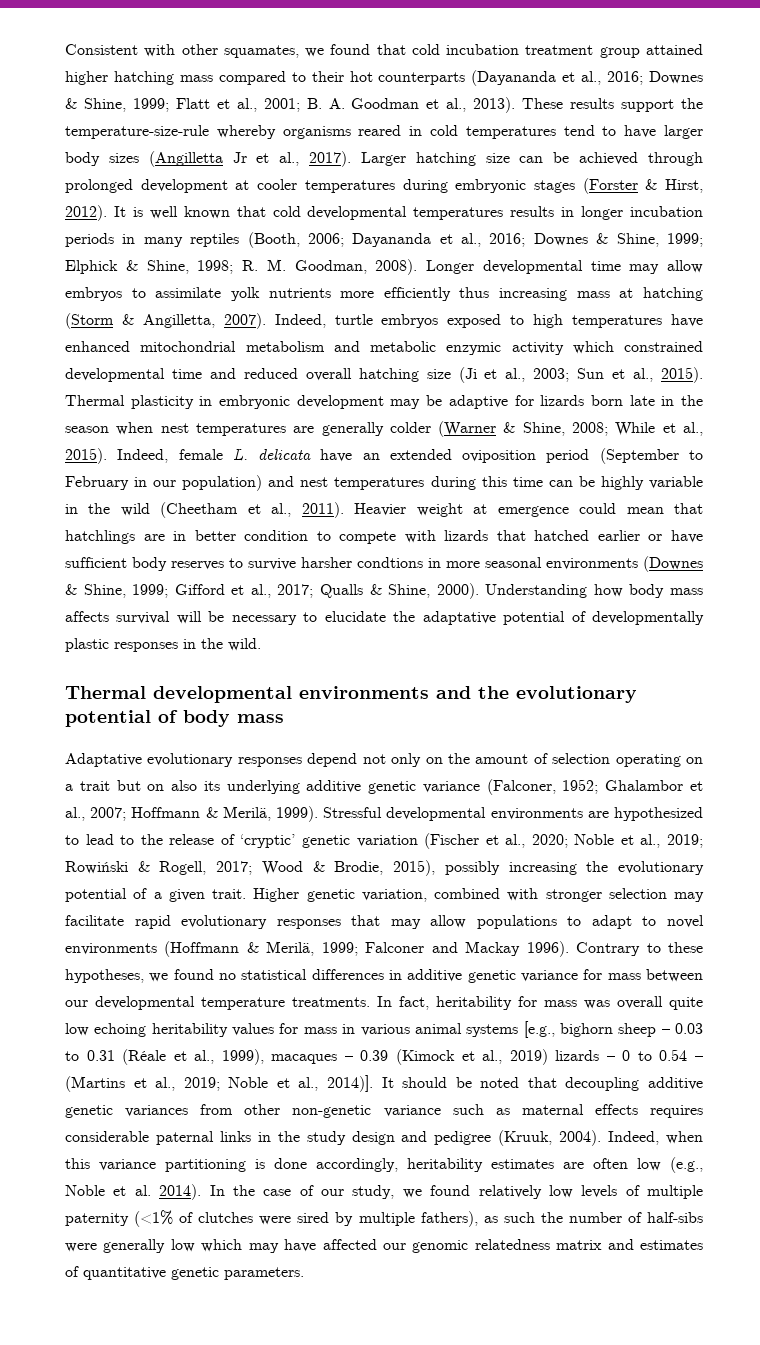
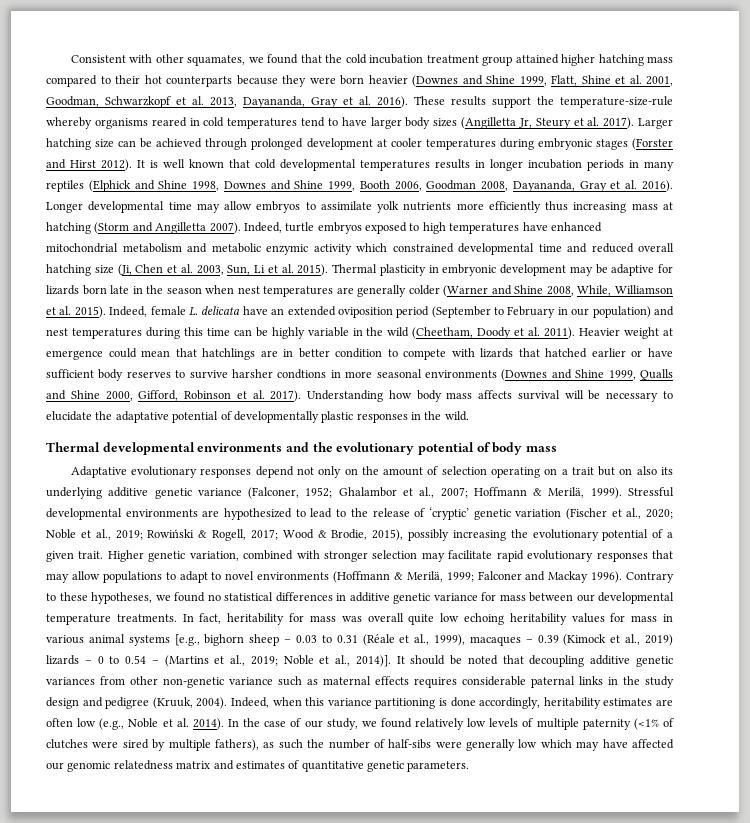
(406, 49) none -> [325,54,343,63] the
[471,70,703,86] [65,97,516,113] (Dayananda et al., 2016; Downes & Shine, 1999; Flatt et al., 2001; B. A. Goodman et al., 2013). -> [236,75,673,87] [46,96,408,108] because they were born heavier (Downes and Shine 1999, Flatt, Shine et al. 2001, Goodman, Schwarzkopf et al. 2013, Dayananda, Gray et al. 2016).
[232,152,300,166] Jr et al., -> [518,117,600,129] Jr, Steury et al.
[645,179,703,193] & Hirst, -> [46,159,96,169] and Hirst
[247,232,703,248] [65,259,418,275] (Booth, 2006; Dayananda et al., 2016; Downes & Shine, 1999; Elphick & Shine, 1998; R. M. Goodman, 2008). -> [88,180,673,192] (Elphick and Shine 1998, Downes and Shine 1999, Booth 2006, Goodman 2008, Dayananda, Gray et al. 2016).
[121,314,215,328] & Angilletta, -> [132,222,207,234] and Angilletta
[458,367,654,383] (Ji et al., 2003; Sun et al., -> [117,264,294,276] (Ji, Chen et al. 2003, Sun, Li et al.
[503,422,703,436] & Shine, 2008; While et al., -> [491,285,673,296] [46,306,72,315] and Shine 2008, While, Williamson et al.
[160,502,292,518] (Cheetham et al., -> [412,327,541,339] (Cheetham, Doody et al.
[65,583,479,599] & Shine, 1999; Gifford et al., 2017; Qualls & Shine, 2000). -> [551,369,673,381] [46,390,302,402] and Shine 1999, Qualls and Shine 2000, Gifford, Robinson et al. 2017).

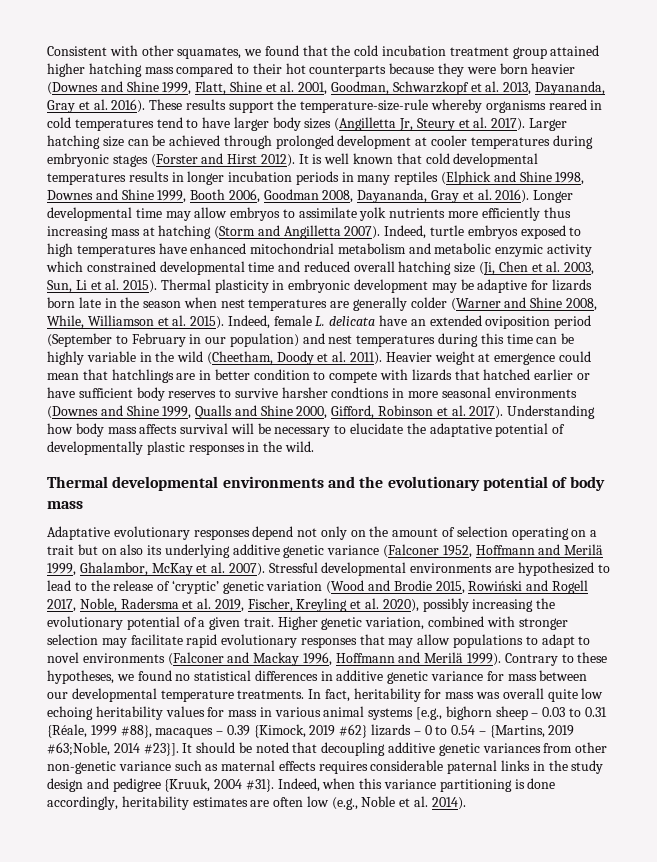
[248,487,622,499] (Falconer, 1952; Ghalambor et al., 2007; Hoffmann & Merilä, 1999). -> [383,544,604,558] [47,562,265,576] (Falconer 1952, Hoffmann and Merilä 1999, Ghalambor, McKay et al. 2007).
[565,508,673,520] [46,529,404,541] (Fischer et al., 2020; Noble et al., 2019; Rowiński & Rogell, 2017; Wood & Brodie, 2015), -> [326,580,588,594] [47,598,419,612] (Wood and Brodie 2015, Rowiński and Rogell 2017, Noble, Radersma et al. 2019, Fischer, Kreyling et al. 2020),
[333,571,623,583] (Hoffmann & Merilä, 1999; Falconer and Mackay 1996). -> [167,652,502,666] (Falconer and Mackay 1996, Hoffmann and Merilä 1999).
[362,634,674,646] (Réale et al., 1999), macaques – 0.39 (Kimock et al., 2019) -> [47,724,368,738] {Réale, 1999 #88}, macaques – 0.39 {Kimock, 2019 #62}
[164,655,391,667] (Martins et al., 2019; Noble et al., 2014)]. -> [489,725,575,738] [47,742,179,756] {Martins, 2019 #63;Noble, 2014 #23}].
[152,697,228,709] (Kruuk, 2004). -> [164,778,274,792] {Kruuk, 2004 #31}.
[227,718,674,730] [46,739,675,751] [46,760,470,772] In the case of our study, we found relatively low levels of multiple paternity (<1% of clutches were sired by multiple fathers), as such the number of half-sibs were generally low which may have affected our genomic relatedness matrix and estimates of quantitative genetic parameters. -> (466, 803) none

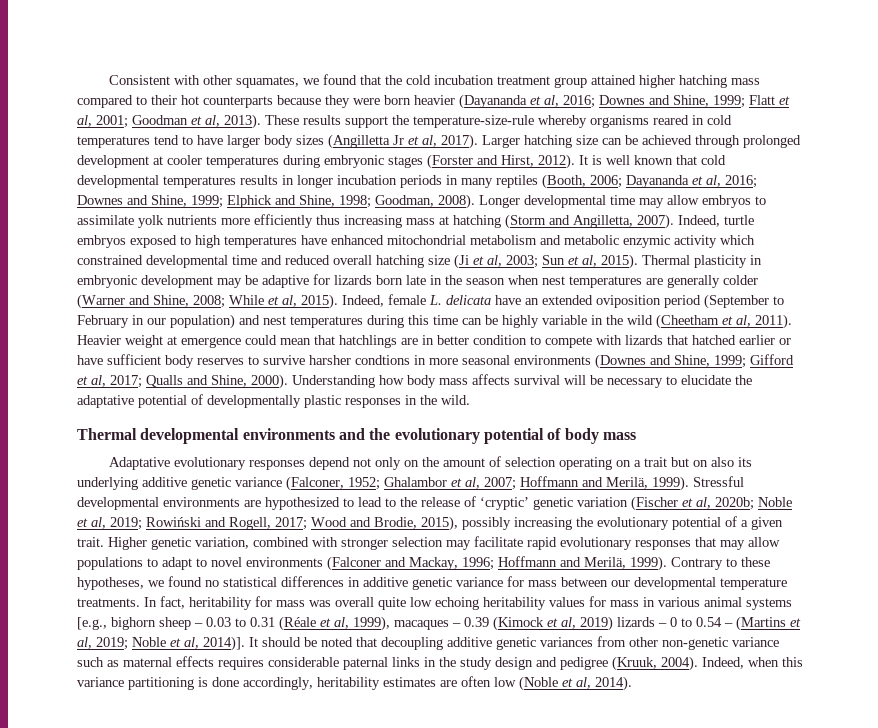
[47,81,605,95] [47,99,146,113] (Downes and Shine 1999, Flatt, Shine et al. 2001, Goodman, Schwarzkopf et al. 2013, Dayananda, Gray et al. 2016). -> [459,94,790,109] [77,114,261,129] (Dayananda et al, 2016; Downes and Shine, 1999; Flatt et al, 2001; Goodman et al, 2013).
[399,117,488,131] Jr, Steury et al. -> [393,135,437,147] Jr et al,
[227,154,258,164] Hirst -> [501,155,534,167] Hirst,
[441,171,585,185] [47,189,530,203] (Elphick and Shine 1998, Downes and Shine 1999, Booth 2006, Goodman 2008, Dayananda, Gray et al. 2016). -> [542,174,757,189] [77,194,475,209] (Booth, 2006; Dayananda et al, 2016; Downes and Shine, 1999; Elphick and Shine, 1998; Goodman, 2008).
[283,225,341,239] Angilletta -> [573,215,633,228] Angilletta,
[479,261,595,275] [47,279,120,293] (Ji, Chen et al. 2003, Sun, Li et al. -> [454,254,597,269] (Ji et al, 2003; Sun et al,
[530,297,597,311] [47,315,187,329] Shine 2008, While, Williamson et al. -> [153,295,297,308] Shine, 2008; While et al,
[206,351,347,365] (Cheetham, Doody et al. -> [656,314,751,329] (Cheetham et al,
[126,405,504,419] Shine 1999, Qualls and Shine 2000, Gifford, Robinson et al. 2017). -> [674,354,794,368] [77,374,288,389] Shine, 1999; Gifford et al, 2017; Qualls and Shine, 2000).
[383,544,604,558] [47,562,265,576] (Falconer 1952, Hoffmann and Merilä 1999, Ghalambor, McKay et al. 2007). -> [286,476,689,491] (Falconer, 1952; Ghalambor et al, 2007; Hoffmann and Merilä, 1999).
[326,580,588,594] [47,598,419,612] (Wood and Brodie 2015, Rowiński and Rogell 2017, Noble, Radersma et al. 2019, Fischer, Kreyling et al. 2020), -> [631,496,792,511] [77,516,458,531] (Fischer et al, 2020b; Noble et al, 2019; Rowiński and Rogell, 2017; Wood and Brodie, 2015),
[253,652,464,666] Mackay 1996, Hoffmann and Merilä -> [409,556,626,570] Mackay, 1996; Hoffmann and Merilä,
[47,724,368,738] {Réale, 1999 #88}, macaques – 0.39 {Kimock, 2019 #62} -> [279,616,613,631] (Réale et al, 1999), macaques – 0.39 (Kimock et al, 2019)
[489,725,575,738] [47,742,179,756] {Martins, 2019 #63;Noble, 2014 #23}]. -> [736,616,801,631] [77,636,245,651] (Martins et al, 2019; Noble et al, 2014)].
[164,778,274,792] {Kruuk, 2004 #31}. -> [612,656,698,671] (Kruuk, 2004).
[331,796,429,810] (e.g., Noble et al. -> [519,676,591,691] (Noble et al,

